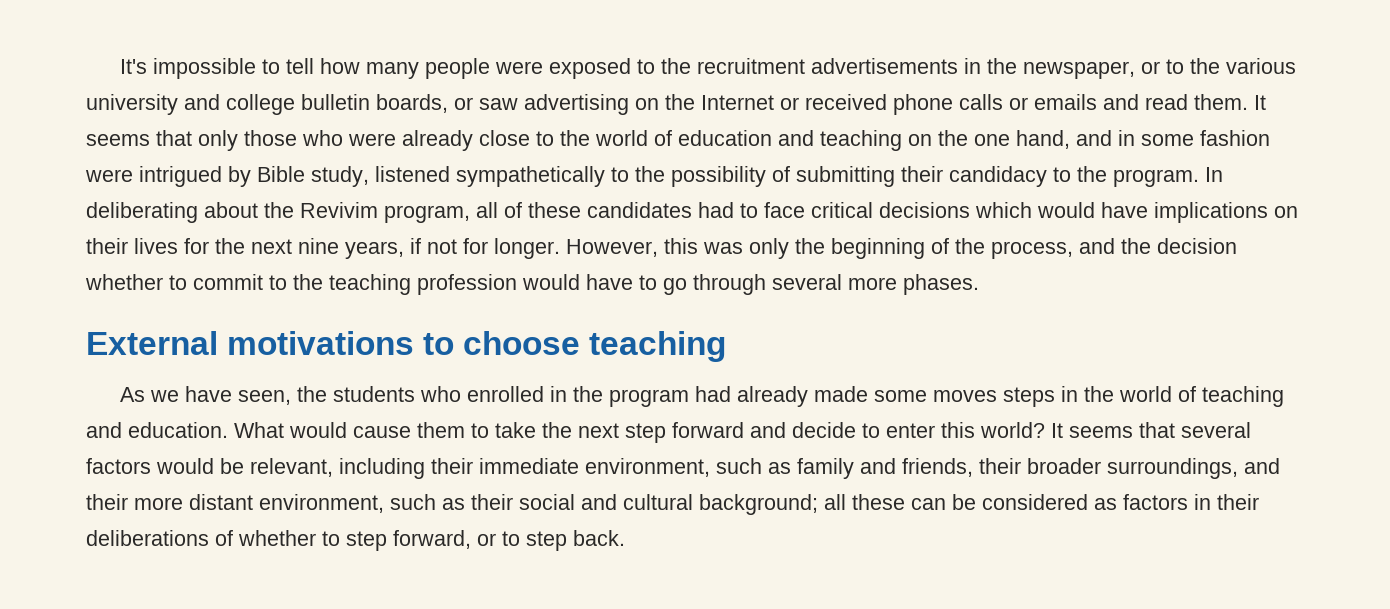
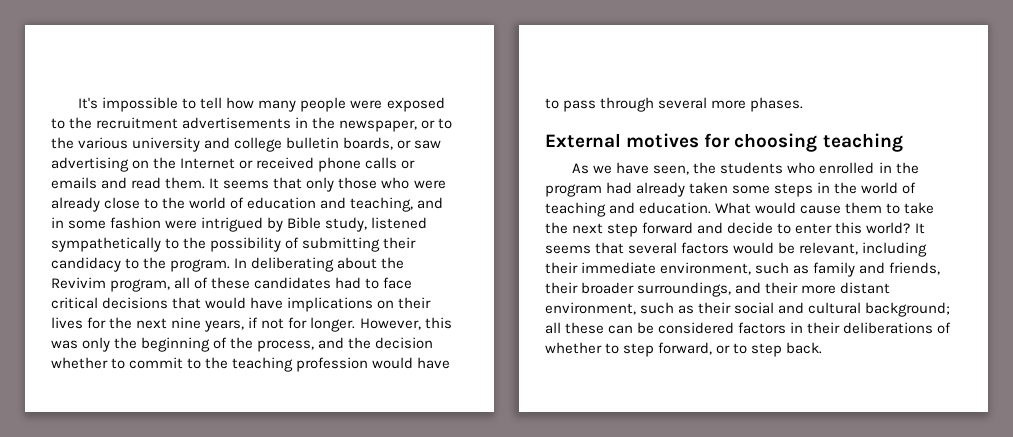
[820,130,1070,151] teaching on the one hand, -> [350,197,414,212] teaching,
[975,202,1032,218] which -> [172,297,202,309] that
[663,278,687,295] go -> [563,100,597,112] pass
[227,331,581,355] motivations to choose -> [626,133,818,152] motives for choosing
[813,386,997,402] made some moves -> [689,182,771,194] taken some
[1094,498,1117,510] as -> (735, 328) none

